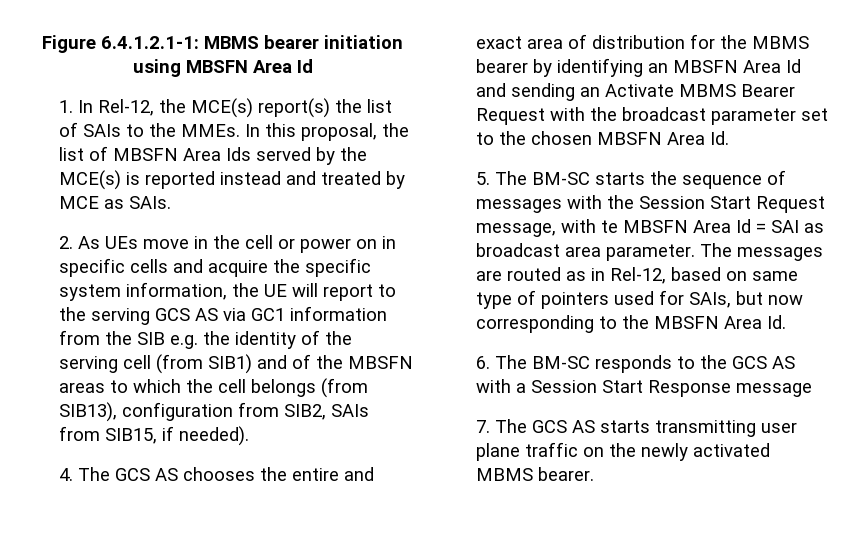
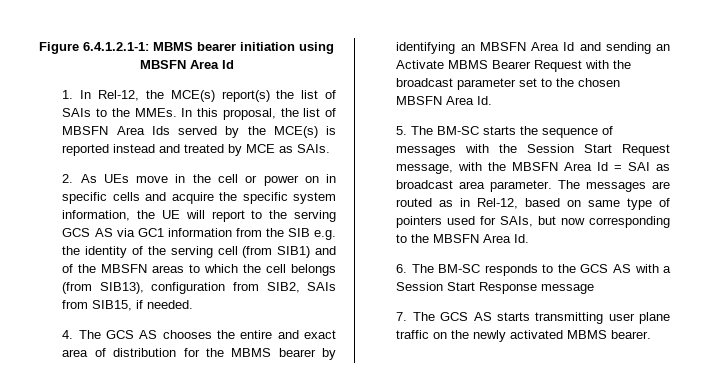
[178,426,249,446] needed). -> [147,300,194,309] needed.
[600,220,618,233] te -> [488,162,507,171] the

